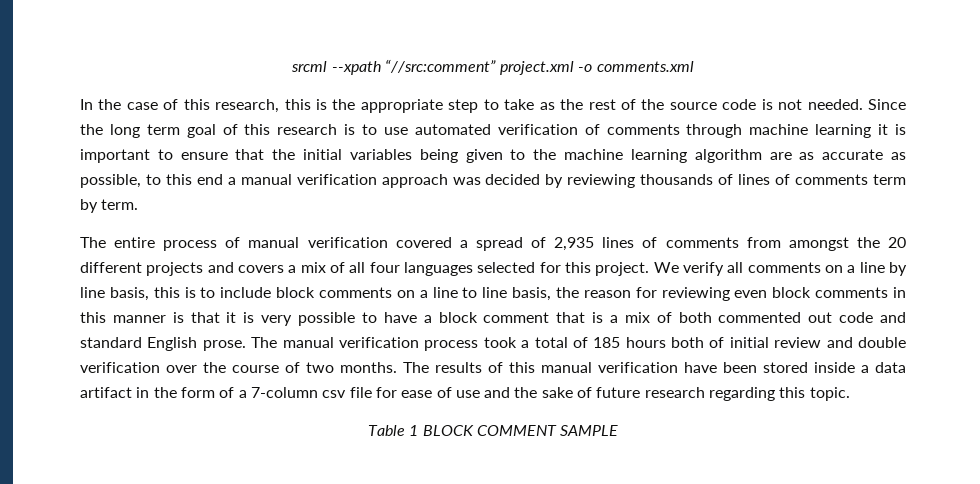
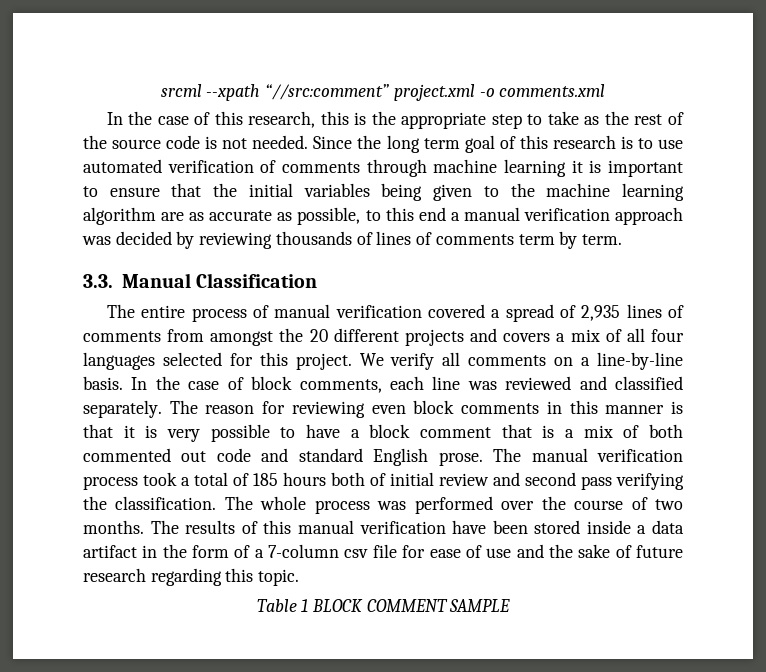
(139, 204) none -> [83,273,318,288] // 3.3. Manual Classification
[859,262,908,276] [80,287,579,301] line by line basis, this is to include block comments on a line to line basis, the -> [597,352,684,370] [83,376,683,393] [83,400,198,418] line-by-line basis. In the case of block comments, each line was reviewed and classified separately. The
[858,337,907,348] [80,362,160,373] double verification -> [525,472,684,490] [83,496,493,514] second pass verifying the classification. The whole process was performed

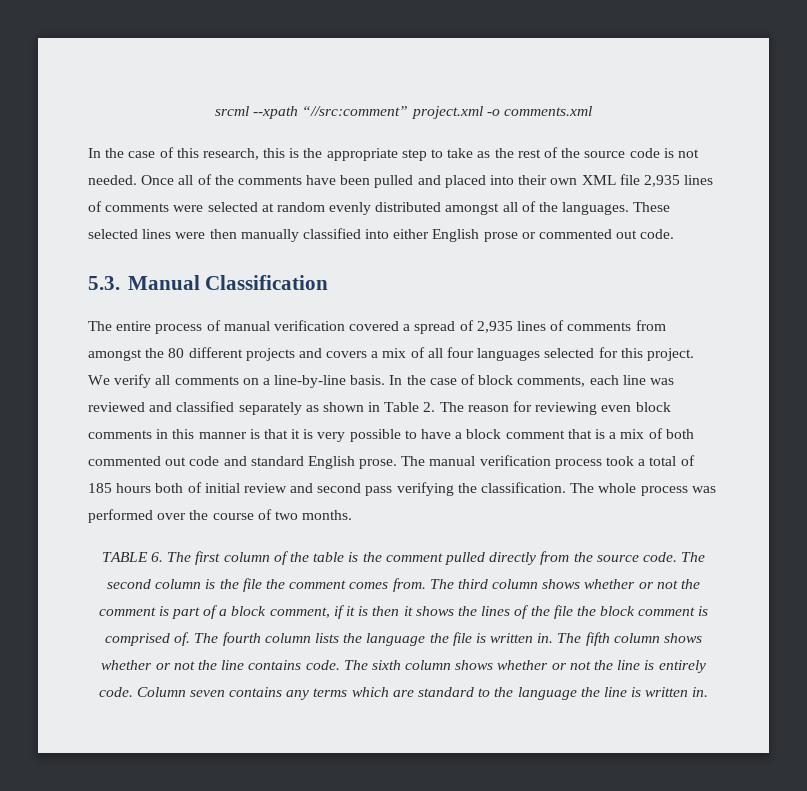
[313,135,683,153] [83,159,684,177] [83,183,685,201] [83,207,683,225] [82,231,622,249] [83,274,113,288] Since the long term goal of this research is to use automated verification of comments through machine learning it is important to ensure that the initial variables being given to the machine learning algorithm are as accurate as possible, to this end a manual verification approach was decided by reviewing thousands of lines of comments term by term. // 3.3. -> [141,174,714,188] [88,201,671,215] [88,228,675,242] [88,276,120,290] Once all of the comments have been pulled and placed into their own XML file 2,935 lines of comments were selected at random evenly distributed amongst all of the languages. These selected lines were then manually classified into either English prose or commented out code. // 5.3.
[309,329,328,342] 20 -> [168,348,185,358] 80
[83,400,162,418] separately. -> [238,402,436,415] separately as shown in Table 2.
[150,520,684,534] [83,544,684,558] [83,568,300,586] [256,599,511,612] The results of this manual verification have been stored inside a data artifact in the form of a 7-column csv file for ease of use and the sake of future research regarding this topic. // Table 1 BLOCK COMMENT SAMPLE -> [101,551,706,565] [107,578,700,592] [98,605,709,619] [105,632,702,646] [101,660,706,673] [98,687,709,700] // TABLE 6. The first column of the table is the comment pulled directly from the source code. The second column is the file the comment comes from. The third column shows whether or not the comment is part of a block comment, if it is then it shows the lines of the file the block comment is comprised of. The fourth column lists the language the file is written in. The fifth column shows whether or not the line contains code. The sixth column shows whether or not the line is entirely code. Column seven contains any terms which are standard to the language the line is written in.

